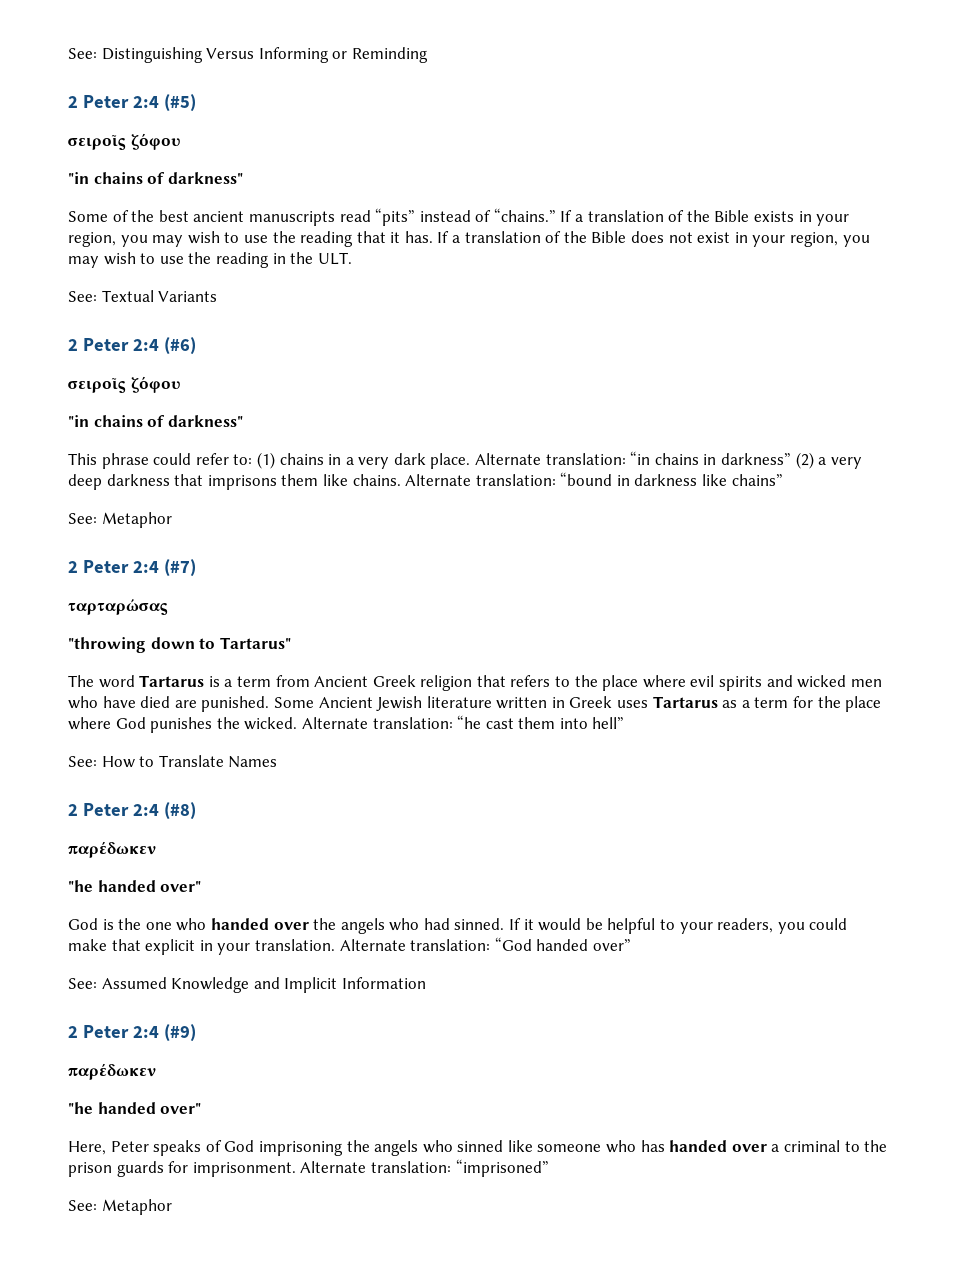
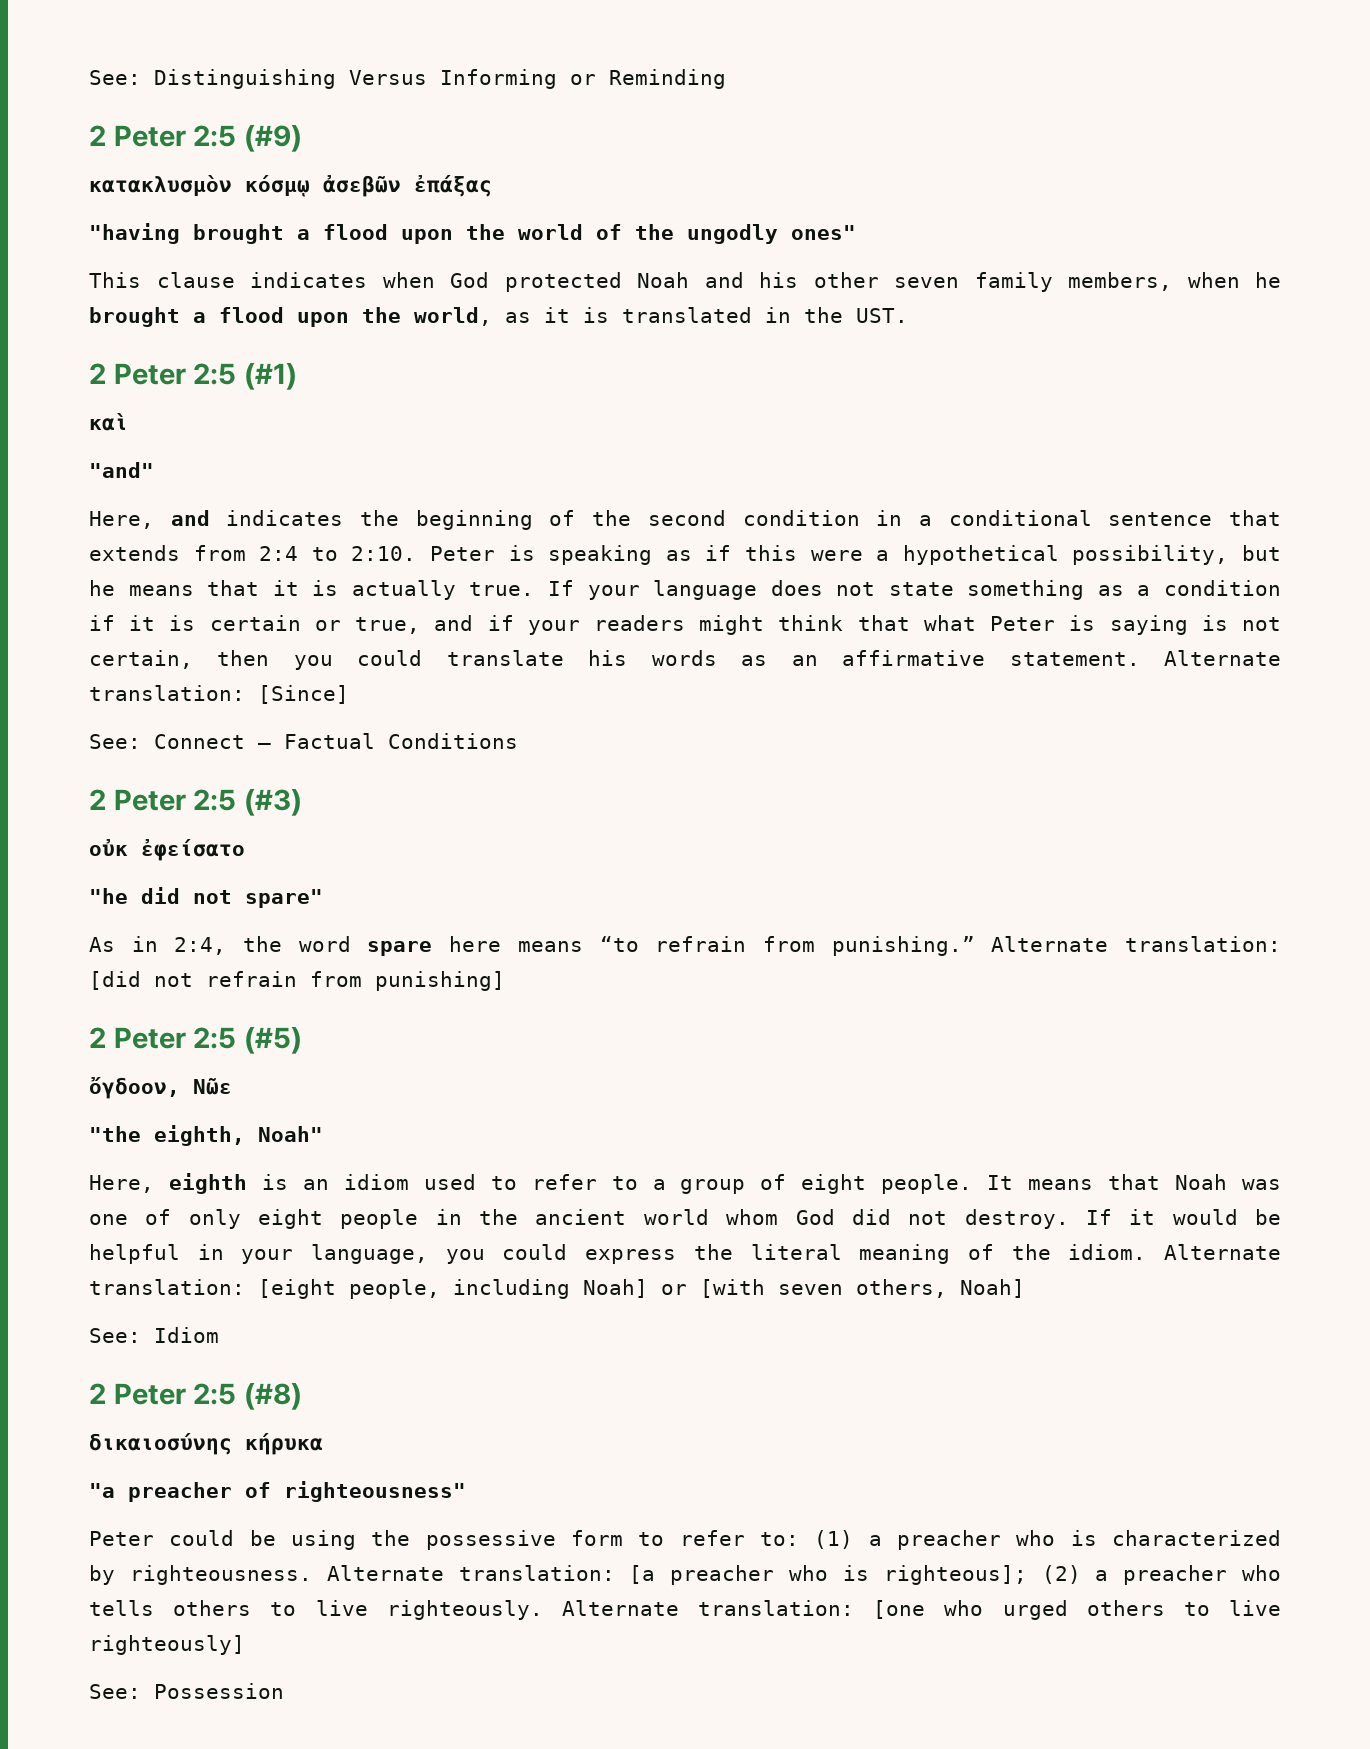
[132,94,196,111] [68,133,180,150] [68,172,243,184] [68,208,850,226] [68,231,870,247] [68,252,352,268] [68,290,218,302] [68,337,196,354] [68,376,180,393] [68,415,243,427] [68,451,862,469] [68,472,783,490] [68,512,172,528] [68,559,196,576] [68,599,168,615] [68,637,291,653] [68,675,882,691] [68,696,882,712] [68,715,625,733] [68,755,278,768] [68,802,196,819] [68,841,156,858] [68,880,202,892] [68,918,505,934] 2:4 (#5) // σειροῖς ζόφου // "in chains of darkness" // Some of the best ancient manuscripts read “pits” instead of “chains.” If a translation of the Bible exists in your region, you may wish to use the reading that it has. If a translation of the Bible does not exist in your region, you may wish to use the reading in the ULT. // See: Textual Variants // 2 Peter 2:4 (#6) // σειροῖς ζόφου // "in chains of darkness" // This phrase could refer to: (1) chains in a very dark place. Alternate translation: “in chains in darkness” (2) a very deep darkness that imprisons them like chains. Alternate translation: “bound in darkness like chains” // See: Metaphor // 2 Peter 2:4 (#7) // ταρταρώσας // "throwing down to Tartarus" // The word Tartarus is a term from Ancient Greek religion that refers to the place where evil spirits and wicked men who have died are punished. Some Ancient Jewish literature written in Greek uses Tartarus as a term for the place where God punishes the wicked. Alternate translation: “he cast them into hell” // See: How to Translate Names // 2 Peter 2:4 (#8) // παρέδωκεν // "he handed over" // God is the one who handed over the angels who had sinned. -> [193,125,303,152] [89,175,492,197] [89,223,856,244] [89,272,1281,292] [89,307,908,327] [89,363,298,390] [89,413,128,431] [89,462,154,478] [89,510,1282,530] [89,545,1281,565] [89,580,1281,600] [89,615,1281,635] [89,650,1282,670] [89,685,349,704] [89,733,518,749] [89,789,303,816] [89,839,245,861] [89,887,323,908] [89,936,1281,956] [89,971,505,991] [89,1027,303,1054] [89,1077,232,1099] [89,1125,323,1146] [89,1173,1281,1194] [89,1209,1069,1229] 2:5 (#9) // κατακλυσμὸν κόσμῳ ἀσεβῶν ἐπάξας // "having brought a flood upon the world of the ungodly ones" // This clause indicates when God protected Noah and his other seven family members, when he brought a flood upon the world, as it is translated in the UST. // 2 Peter 2:5 (#1) // καὶ // "and" // Here, and indicates the beginning of the second condition in a conditional sentence that extends from 2:4 to 2:10. Peter is speaking as if this were a hypothetical possibility, but he means that it is actually true. If your language does not state something as a condition if it is certain or true, and if your readers might think that what Peter is saying is not certain, then you could translate his words as an affirmative statement. Alternate translation: [Since] // See: Connect — Factual Conditions // 2 Peter 2:5 (#3) // οὐκ ἐφείσατο // "he did not spare" // As in 2:4, the word spare here means “to refrain from punishing.” Alternate translation: [did not refrain from punishing] // 2 Peter 2:5 (#5) // ὄγδοον, Νῶε // "the eighth, Noah" // Here, eighth is an idiom used to refer to a group of eight people. It means that Noah was one of only eight people in the ancient world whom God did not destroy.
[660,918,848,934] [68,937,631,955] [68,977,426,993] [68,1024,196,1041] [68,1063,156,1080] [68,1102,202,1114] [68,1140,888,1156] [68,1159,549,1177] [68,1199,172,1215] to your readers, you could make that explicit in your translation. Alternate translation: “God handed over” // See: Assumed Knowledge and Implicit Information // 2 Peter 2:4 (#9) // παρέδωκεν // "he handed over" // Here, Peter speaks of God imprisoning the angels who sinned like someone who has handed over a criminal to the prison guards for imprisonment. Alternate translation: “imprisoned” // See: Metaphor -> [197,1244,1281,1264] [89,1279,1025,1299] [89,1327,219,1343] [89,1383,303,1410] [89,1433,323,1455] [89,1481,466,1502] [89,1530,1282,1550] [89,1565,1282,1585] [89,1600,1281,1620] [89,1635,245,1655] [89,1683,284,1699] in your language, you could express the literal meaning of the idiom. Alternate translation: [eight people, including Noah] or [with seven others, Noah] // See: Idiom // 2 Peter 2:5 (#8) // δικαιοσύνης κήρυκα // "a preacher of righteousness" // Peter could be using the possessive form to refer to: (1) a preacher who is characterized by righteousness. Alternate translation: [a preacher who is righteous]; (2) a preacher who tells others to live righteously. Alternate translation: [one who urged others to live righteously] // See: Possession

